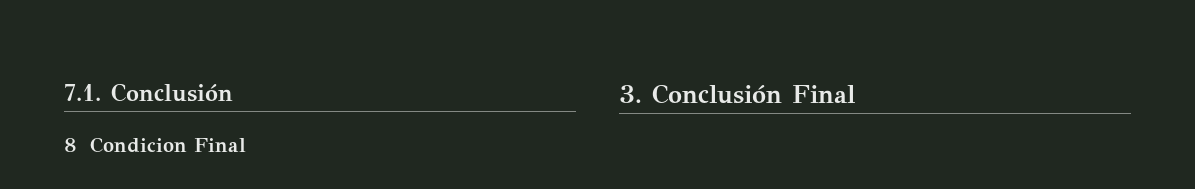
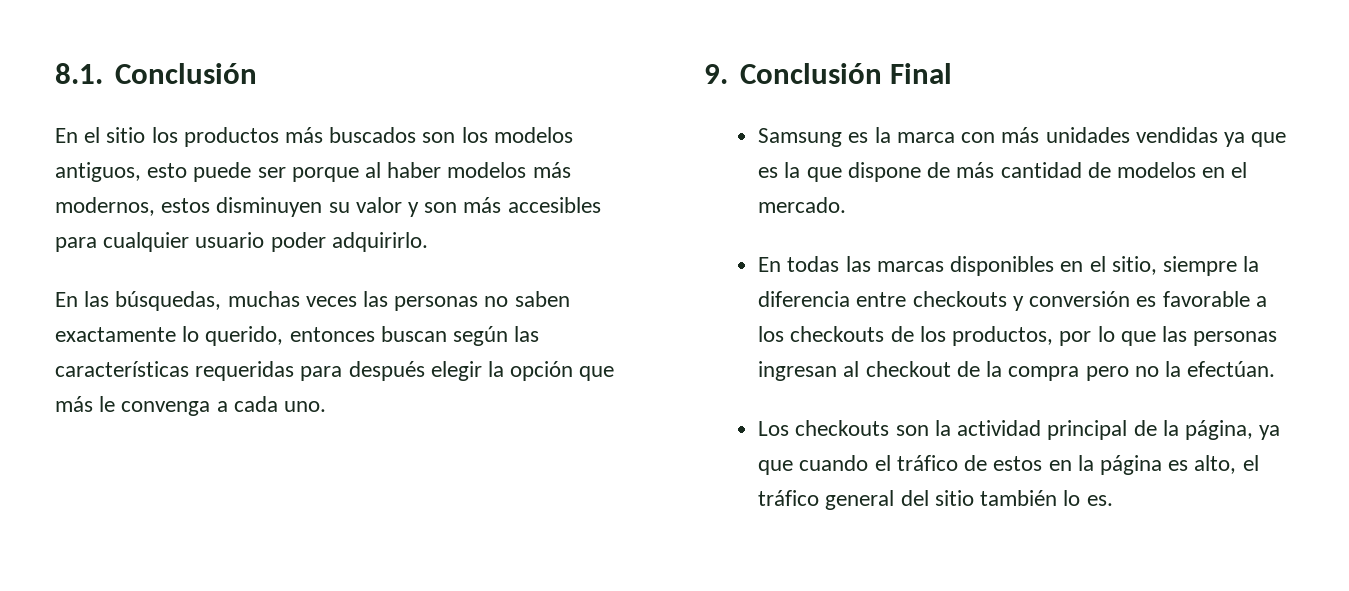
[64,84,101,101] 7.1. -> [55,63,103,84] 8.1.
[64,137,247,153] [619,84,856,104] 8 Condicion Final // 3. Conclusión Final -> [55,127,573,147] [55,162,571,182] [55,197,601,217] [55,232,428,252] [55,291,570,311] [55,326,540,346] [55,361,615,381] [55,396,327,416] [704,63,952,84] [758,127,1287,147] [758,162,1248,182] [758,197,847,213] [758,256,1260,276] [758,291,1267,311] [758,326,1278,346] [758,361,1276,381] [758,420,1281,440] [758,455,1259,475] [758,490,1113,510] En el sitio los productos más buscados son los modelos antiguos, esto puede ser porque al haber modelos más modernos, estos disminuyen su valor y son más accesibles para cualquier usuario poder adquirirlo. // En las búsquedas, muchas veces las personas no saben exactamente lo querido, entonces buscan según las características requeridas para después elegir la opción que más le convenga a cada uno. // 9. Conclusión Final // Samsung es la marca con más unidades vendidas ya que es la que dispone de más cantidad de modelos en el mercado. // En todas las marcas disponibles en el sitio, siempre la diferencia entre checkouts y conversión es favorable a los checkouts de los productos, por lo que las personas ingresan al checkout de la compra pero no la efectúan. // Los checkouts son la actividad principal de la página, ya que cuando el tráfico de estos en la página es alto, el tráfico general del sitio también lo es.

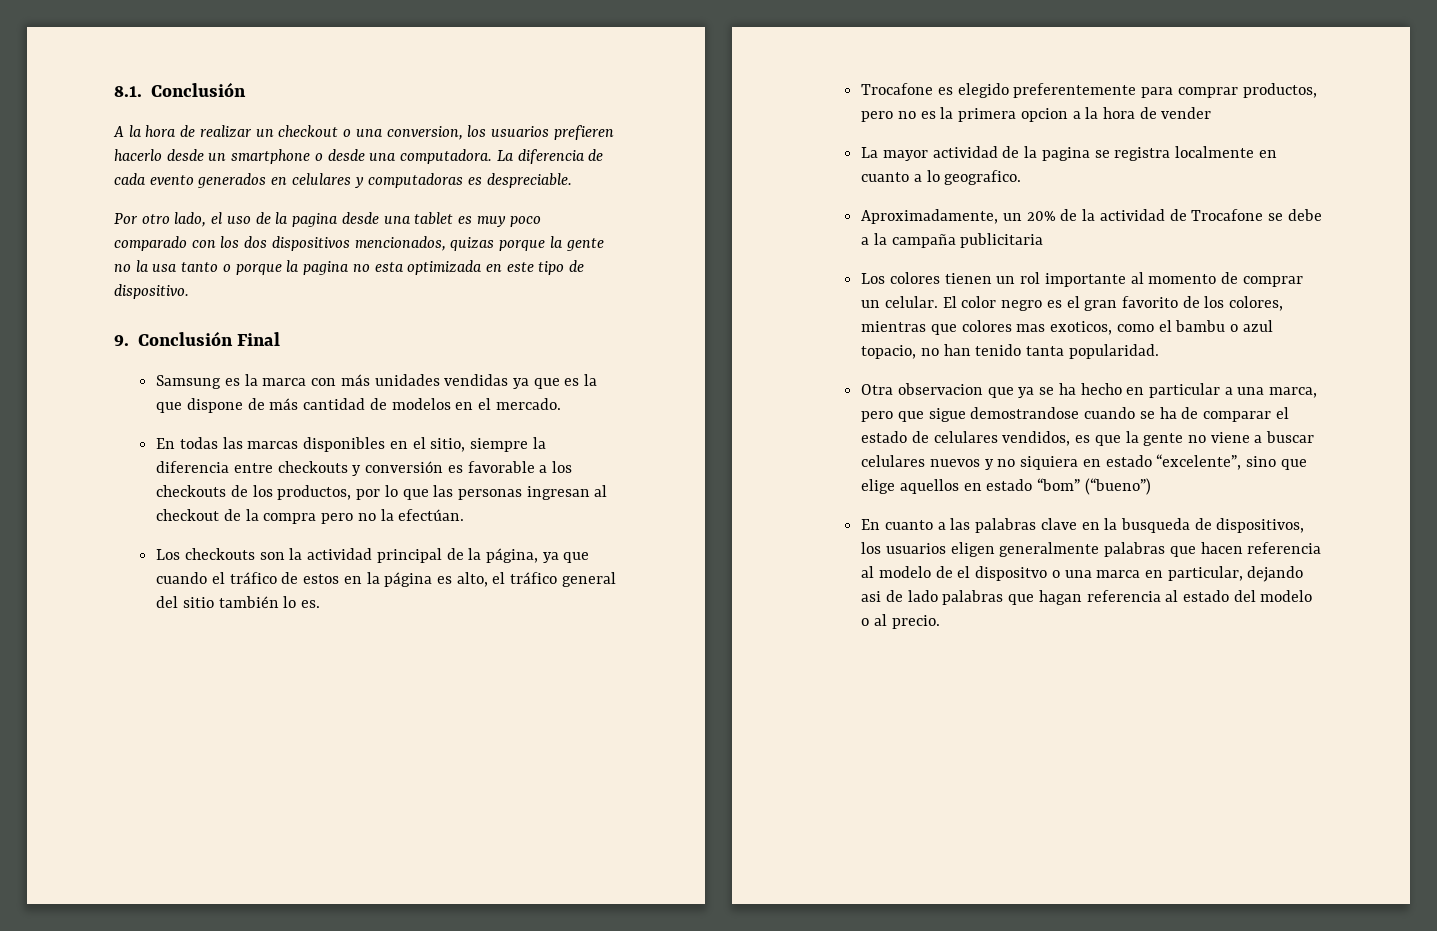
[55,127,573,147] [55,162,571,182] [55,197,601,217] [55,232,428,252] [55,291,570,311] [55,326,540,346] [55,361,615,381] [55,396,327,416] En el sitio los productos más buscados son los modelos antiguos, esto puede ser porque al haber modelos más modernos, estos disminuyen su valor y son más accesibles para cualquier usuario poder adquirirlo. // En las búsquedas, muchas veces las personas no saben exactamente lo querido, entonces buscan según las características requeridas para después elegir la opción que más le convenga a cada uno. -> [113,125,614,140] [114,149,604,164] [114,173,572,188] [114,212,542,227] [114,236,604,251] [114,260,585,275] [114,284,189,299] A la hora de realizar un checkout o una conversion, los usuarios prefieren hacerlo desde un smartphone o desde una computadora. La diferencia de cada evento generados en celulares y computadoras es despreciable. // Por otro lado, el uso de la pagina desde una tablet es muy poco comparado con los dos dispositivos mencionados, quizas porque la gente no la usa tanto o porque la pagina no esta optimizada en este tipo de dispositivo.
(1113, 500) none -> [861,83,1317,98] [861,107,1212,122] [861,146,1277,161] [861,170,1022,185] [861,209,1322,224] [861,233,1044,248] [861,272,1303,287] [861,296,1284,311] [861,320,1273,335] [861,344,1159,359] [861,383,1318,398] [861,407,1289,422] [861,431,1315,446] [861,454,1307,470] [861,478,1151,495] [861,518,1305,533] [861,542,1322,557] [861,566,1304,582] [861,590,1313,605] [861,614,940,629] // Trocafone es elegido preferentemente para comprar productos, pero no es la primera opcion a la hora de vender // La mayor actividad de la pagina se registra localmente en cuanto a lo geografico. // Aproximadamente, un 20% de la actividad de Trocafone se debe a la campaña publicitaria // Los colores tienen un rol importante al momento de comprar un celular. El color negro es el gran favorito de los colores, mientras que colores mas exoticos, como el bambu o azul topacio, no han tenido tanta popularidad. // Otra observacion que ya se ha hecho en particular a una marca, pero que sigue demostrandose cuando se ha de comparar el estado de celulares vendidos, es que la gente no viene a buscar celulares nuevos y no siquiera en estado “excelente”, sino que elige aquellos en estado “bom” (“bueno”) // En cuanto a las palabras clave en la busqueda de dispositivos, los usuarios eligen generalmente palabras que hacen referencia al modelo de el dispositvo o una marca en particular, dejando asi de lado palabras que hagan referencia al estado del modelo o al precio.

